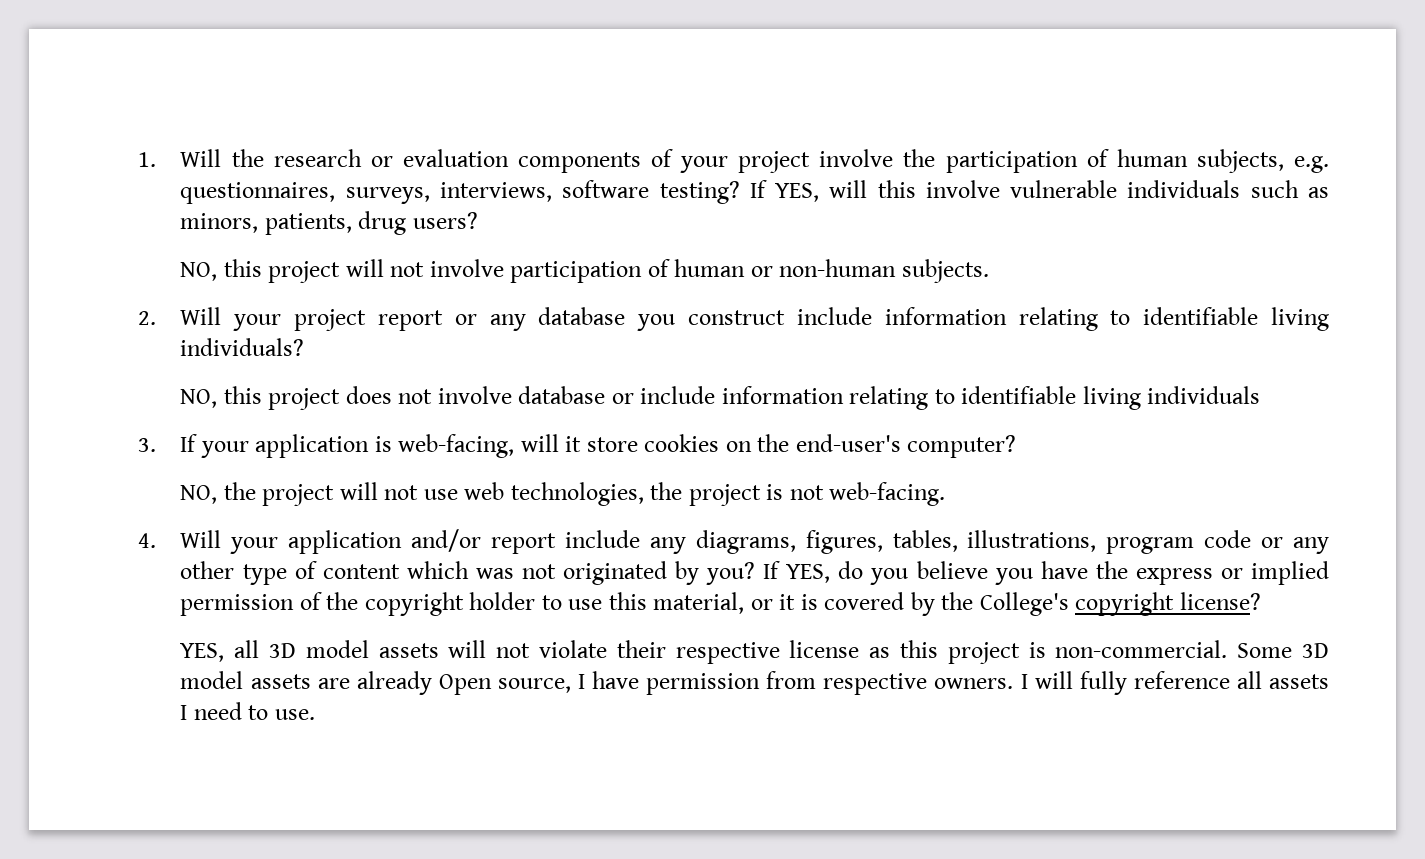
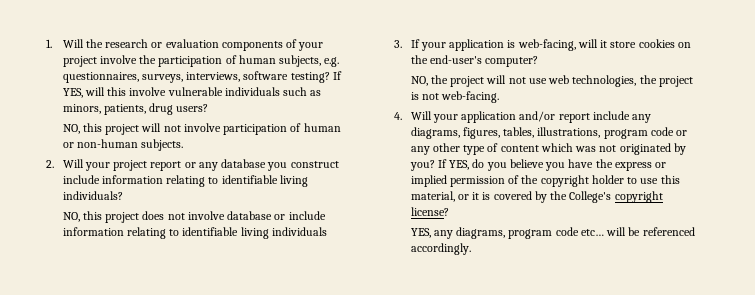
[234,640,1329,664] [180,671,1329,695] [180,702,315,720] all 3D model assets will not violate their respective license as this project is non-commercial. Some 3D model assets are already Open source, I have permission from respective owners. I will fully reference all assets I need to use. -> [433,227,695,239] [410,243,471,255] any diagrams, program code etc… will be referenced accordingly.

